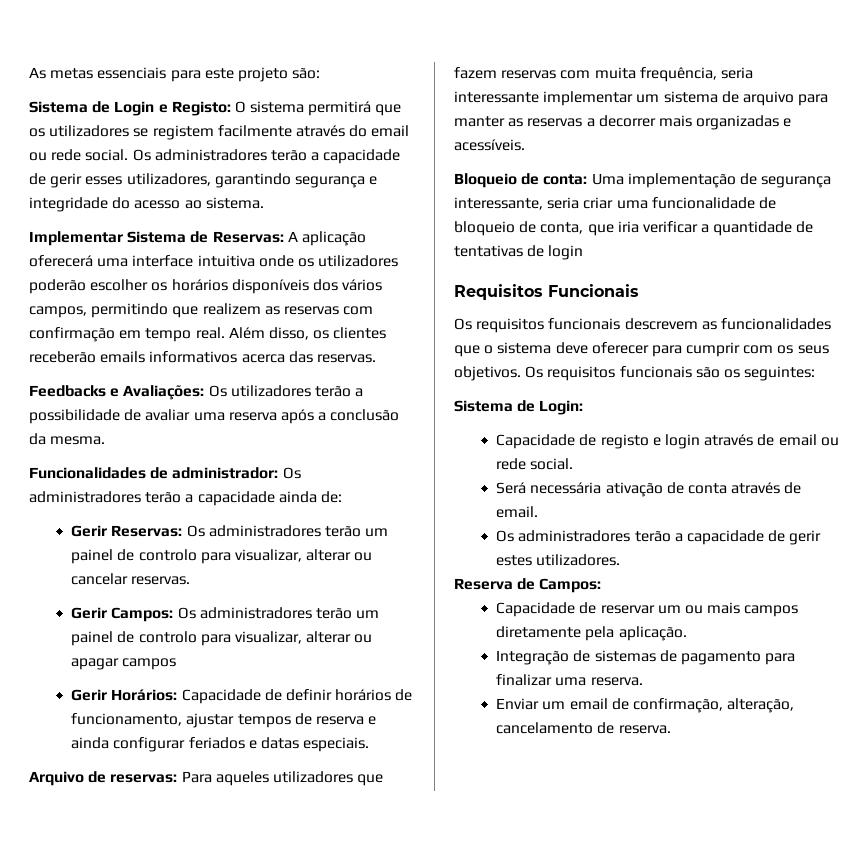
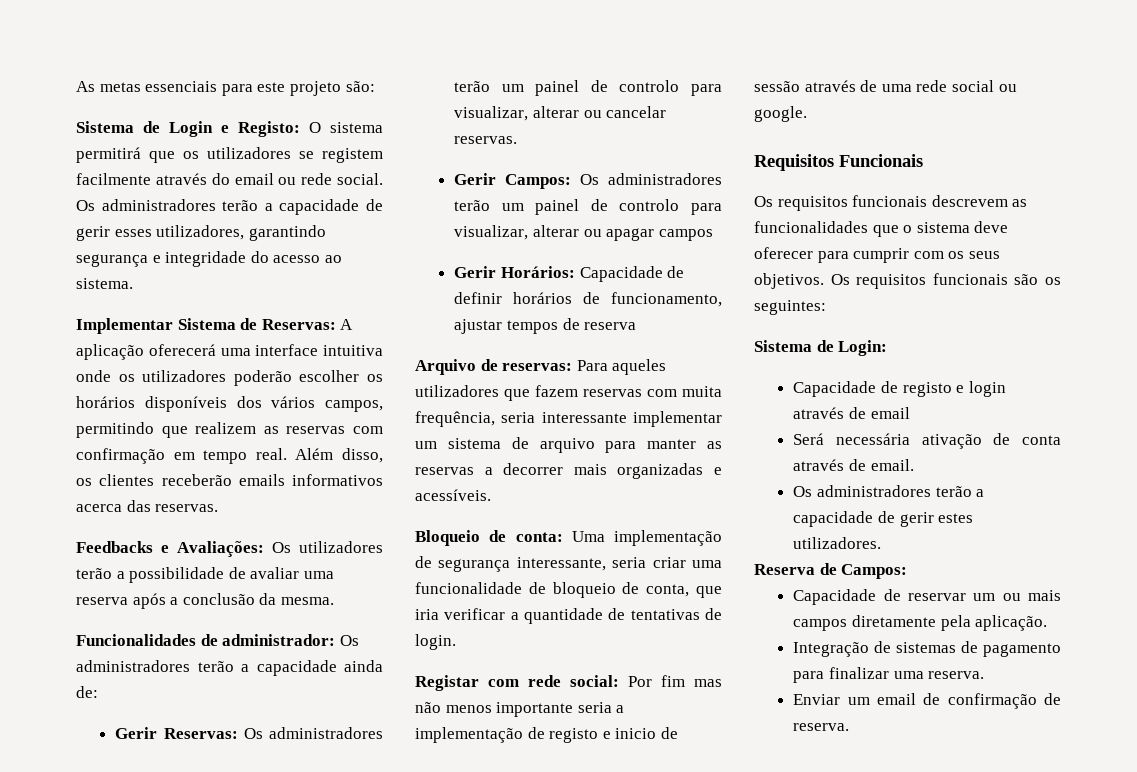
[368,716,377,725] [71,737,370,752] e ainda configurar feriados e datas especiais. -> (637, 326) none
[548,245,584,260] login -> [415,634,456,650] [415,675,722,691] [415,702,625,717] [415,727,678,743] [754,80,1017,92] [754,106,807,122] login. // Registar com rede social: Por fim mas não menos importante seria a implementação de registo e inicio de sessão através de uma rede social ou google.
[820,437,839,446] [496,458,574,470] ou rede social. -> (910, 413) none
[632,698,795,713] [496,722,594,734] confirmação, alteração, cancelamento -> [947,693,1037,709] confirmação

